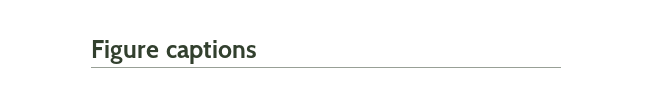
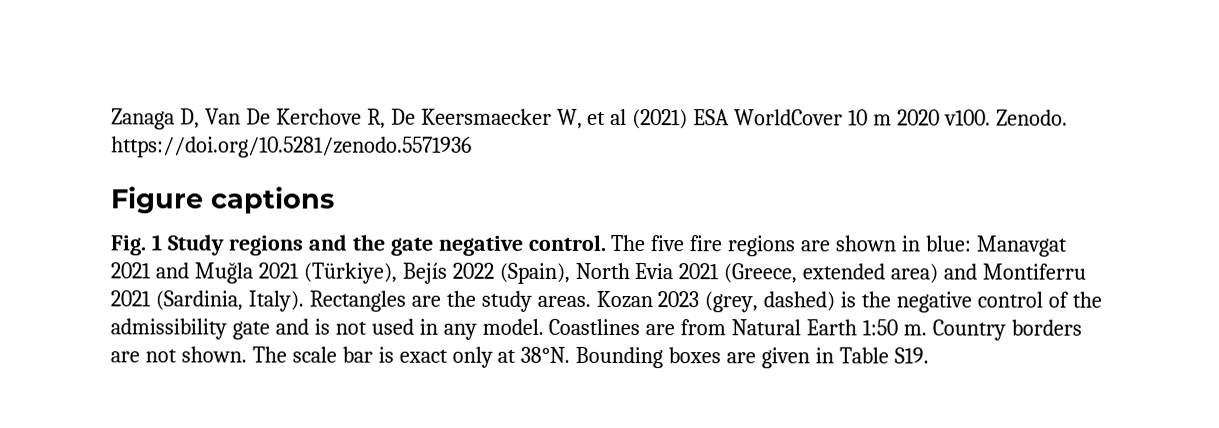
[91,40,257,64] Figure captions -> [111,108,1068,130] [111,136,472,158] [111,186,335,214] [110,234,1067,257] [110,262,1087,284] [110,290,1102,313] [110,318,1082,341] [110,346,929,369] Zanaga D, Van De Kerchove R, De Keersmaecker W, et al (2021) ESA WorldCover 10 m 2020 v100. Zenodo. https://doi.org/10.5281/zenodo.5571936 // Figure captions // Fig. 1 Study regions and the gate negative control. The five fire regions are shown in blue: Manavgat 2021 and Muğla 2021 (Türkiye), Bejís 2022 (Spain), North Evia 2021 (Greece, extended area) and Montiferru 2021 (Sardinia, Italy). Rectangles are the study areas. Kozan 2023 (grey, dashed) is the negative control of the admissibility gate and is not used in any model. Coastlines are from Natural Earth 1:50 m. Country borders are not shown. The scale bar is exact only at 38°N. Bounding boxes are given in Table S19.

